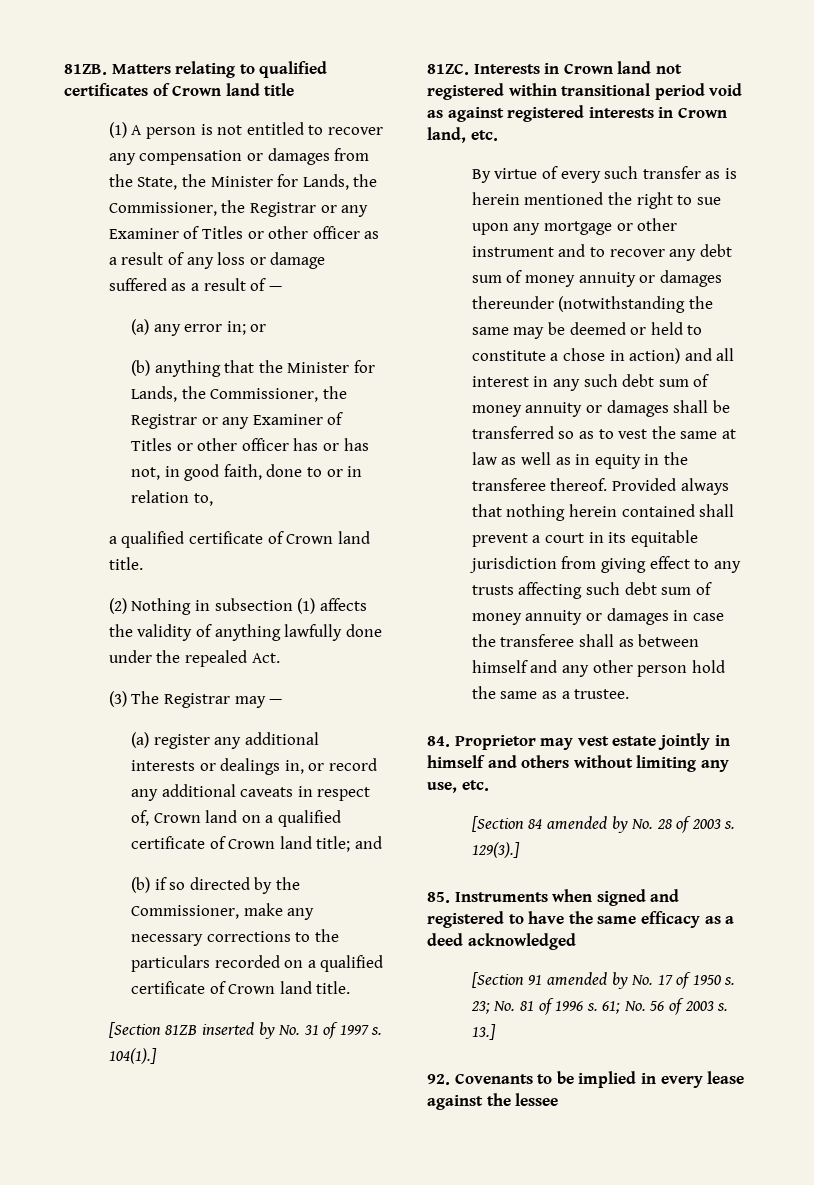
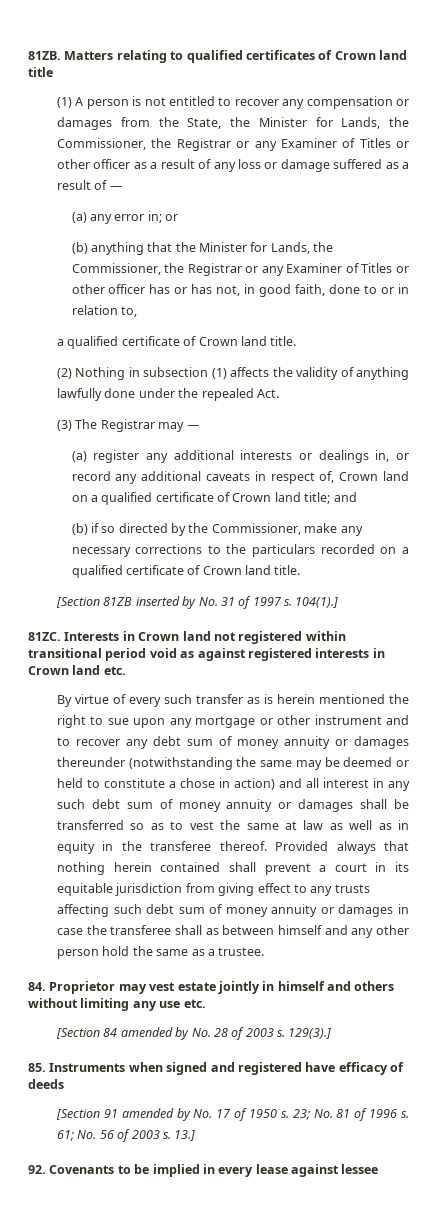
[427,127,466,143] land, -> [72,665,101,675] land
[427,782,457,793] use, -> [159,1001,181,1008] use
[508,911,735,928] [427,933,576,950] to have the same efficacy as a deed acknowledged -> [305,1062,404,1075] [28,1079,64,1089] have efficacy of deeds
[486,1093,511,1106] the -> (339, 1170) none

